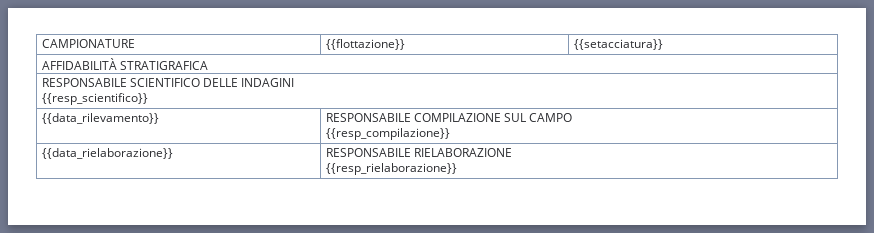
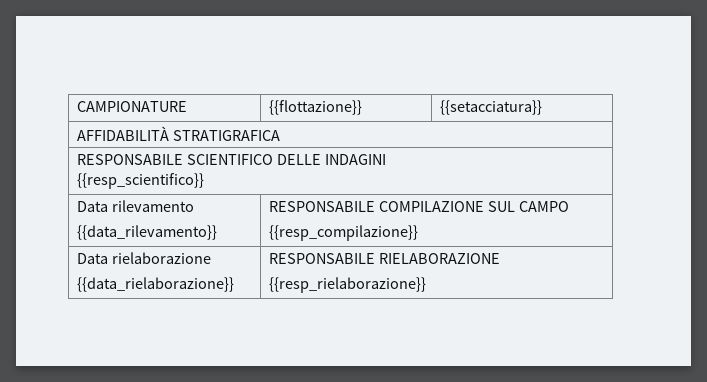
(149, 99) none -> [76,200,194,212] Data rilevamento //
(451, 134) none -> [76,252,211,264] Data rielaborazione //

